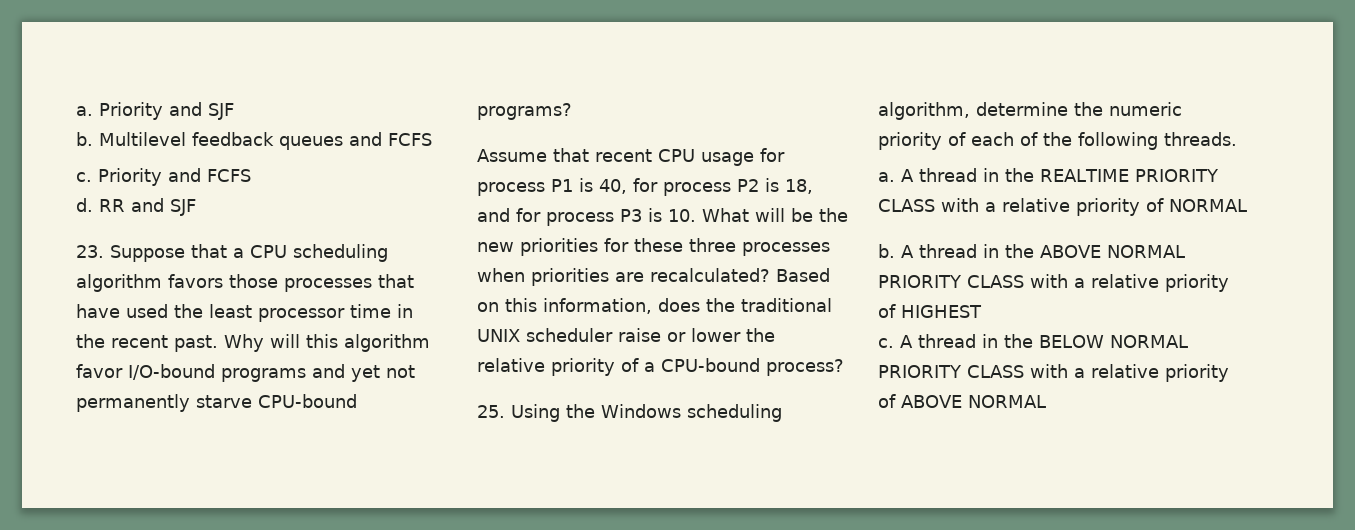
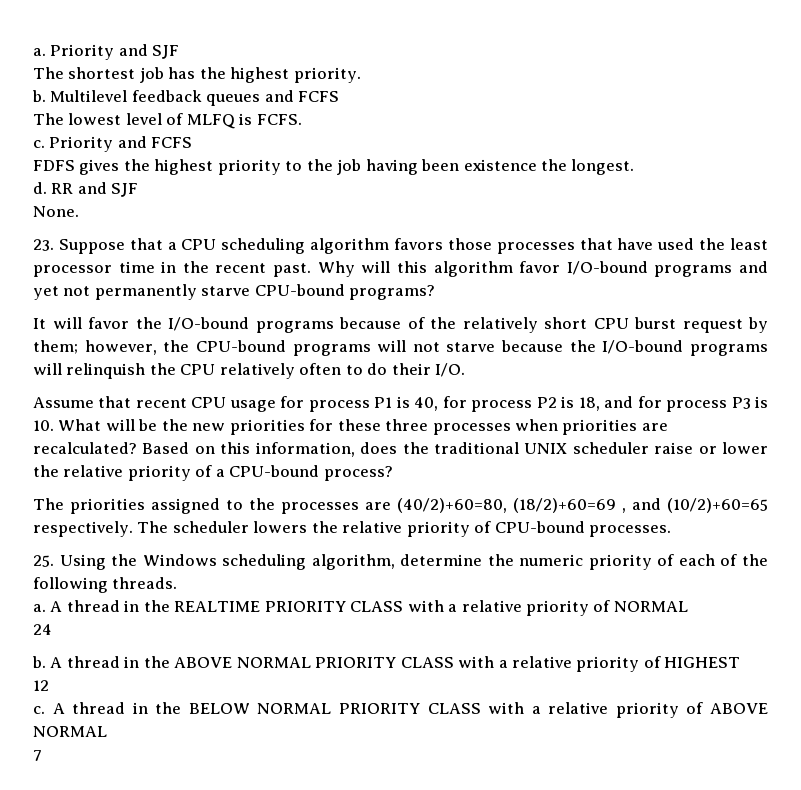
(234, 111) none -> [33,67,361,83] // The shortest job has the highest priority.
[76,168,251,186] c. Priority and FCFS -> [33,113,302,129] [33,136,193,152] [33,159,635,175] The lowest level of MLFQ is FCFS. // c. Priority and FCFS // FDFS gives the highest priority to the job having been existence the longest.
(196, 207) none -> [33,206,79,217] // None.
(572, 111) none -> [33,317,768,333] [33,340,768,356] [33,363,466,379] // It will favor the I/O-bound programs because of the relatively short CPU burst request by them; however, the CPU-bound programs will not starve because the I/O-bound programs will relinquish the CPU relatively often to do their I/O.
(844, 367) none -> [33,498,768,514] [33,521,672,537] // The priorities assigned to the processes are (40/2)+60=80, (18/2)+60=69 , and (10/2)+60=65 respectively. The scheduler lowers the relative priority of CPU-bound processes.
(1247, 205) none -> [33,624,52,635] // 24
(982, 311) none -> [33,680,49,691] // 12
(1046, 401) none -> [33,750,42,761] // 7

